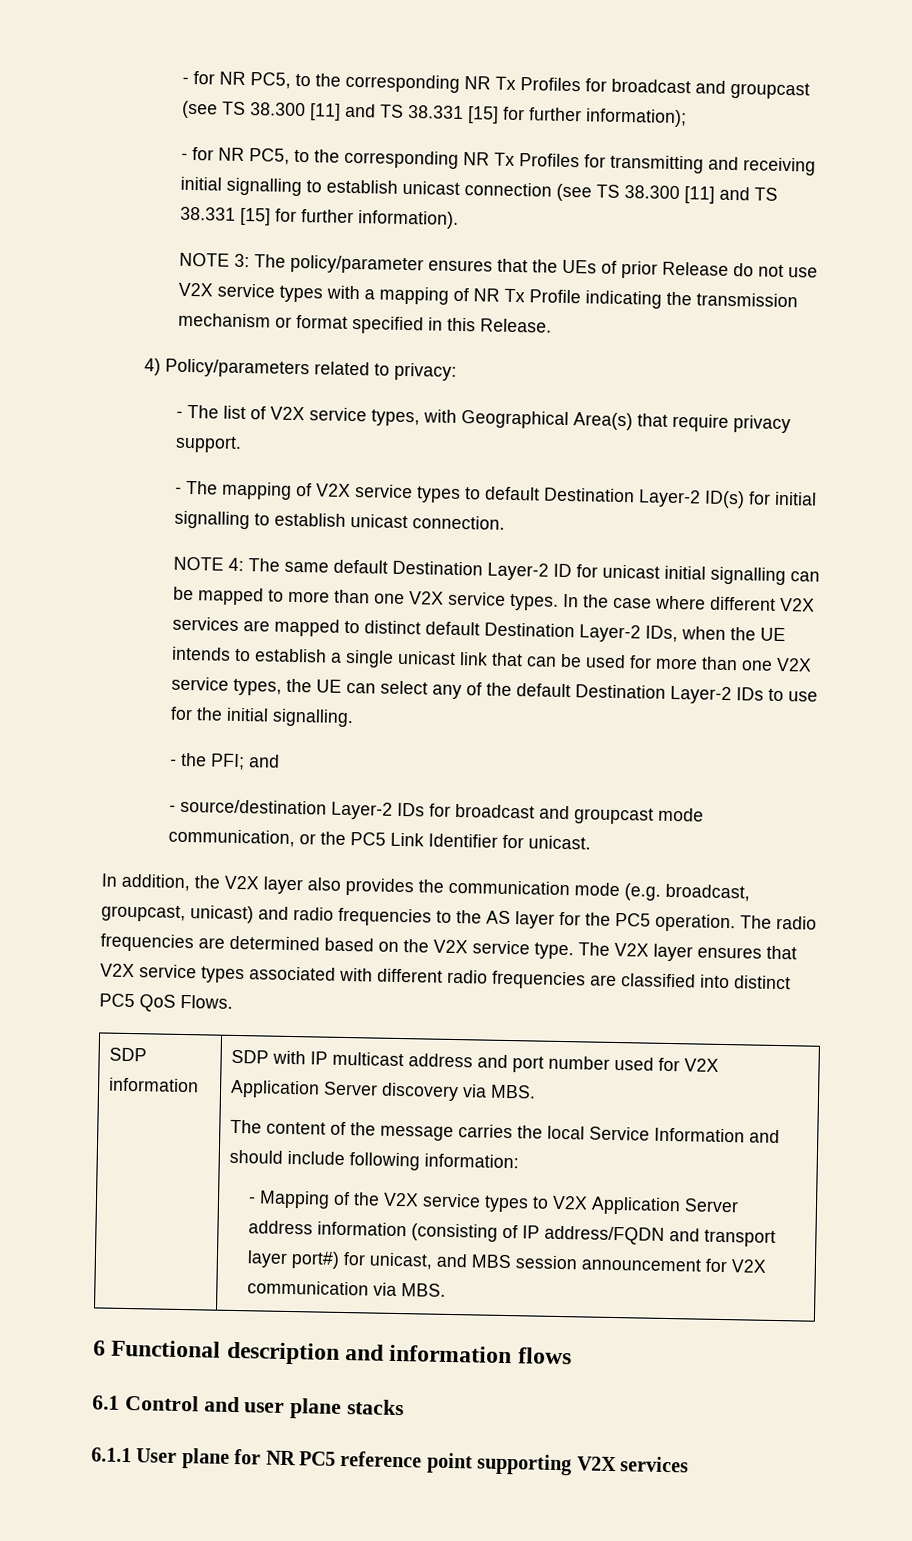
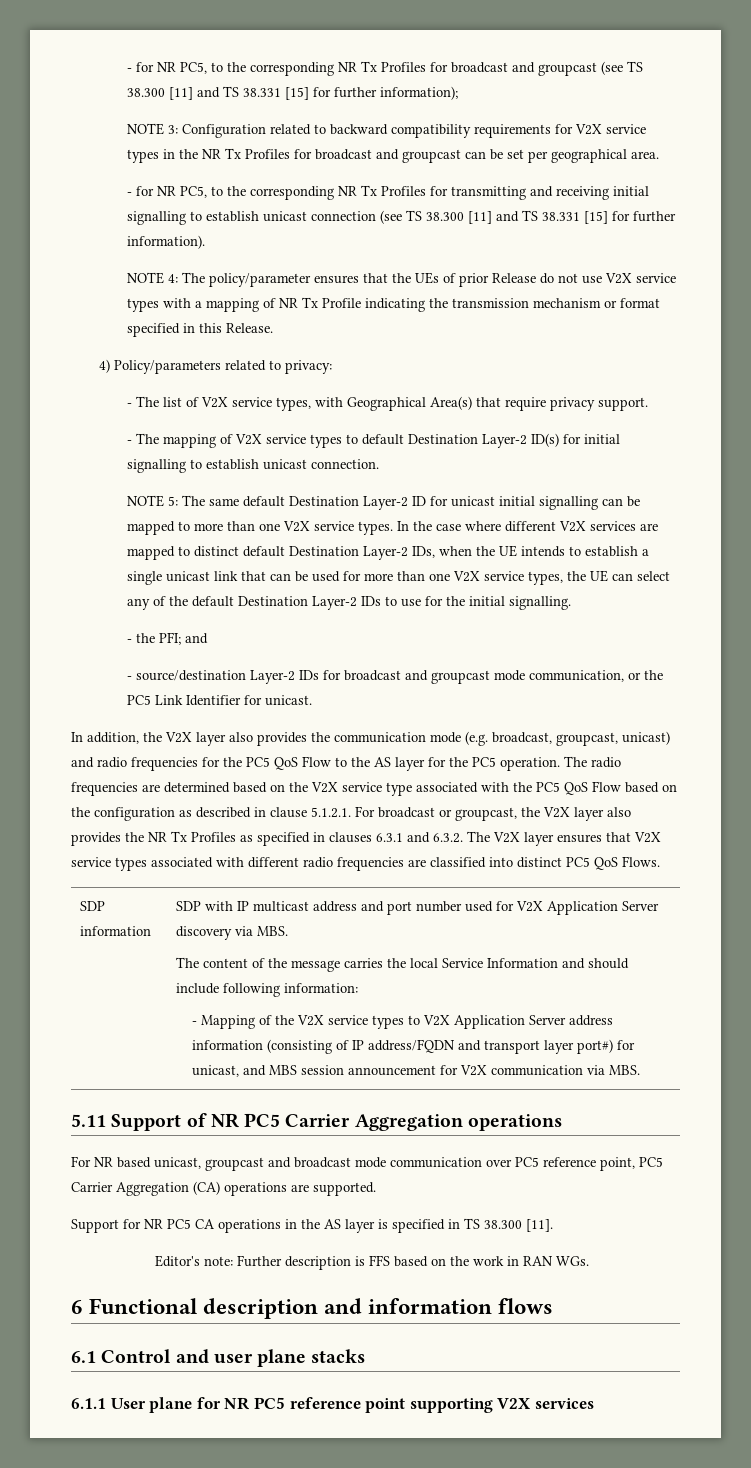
(687, 118) none -> [127,123,647,138] [127,148,660,163] // NOTE 3: Configuration related to backward compatibility requirements for V2X service types in the NR Tx Profiles for broadcast and groupcast can be set per geographical area.
[233,253,250,268] 3: -> [168,274,179,283] 4:
[227,557,244,572] 4: -> [168,496,179,506] 5:
(432, 917) none -> [202,756,331,770] for the PC5 QoS Flow
[534,942,574,960] type. -> [386,781,677,796] [71,806,631,821] [71,831,463,846] type associated with the PC5 QoS Flow based on the configuration as described in clause 5.1.2.1. For broadcast or groupcast, the V2X layer also provides the NR Tx Profiles as specified in clauses 6.3.1 and 6.3.2.
(447, 1290) none -> [71,1113,562,1131] [71,1156,663,1171] [71,1181,376,1196] [71,1218,553,1233] [155,1255,590,1270] // 5.11 Support of NR PC5 Carrier Aggregation operations // For NR based unicast, groupcast and broadcast mode communication over PC5 reference point, PC5 Carrier Aggregation (CA) operations are supported. // Support for NR PC5 CA operations in the AS layer is specified in TS 38.300 [11]. // Editor's note: Further description is FFS based on the work in RAN WGs.

